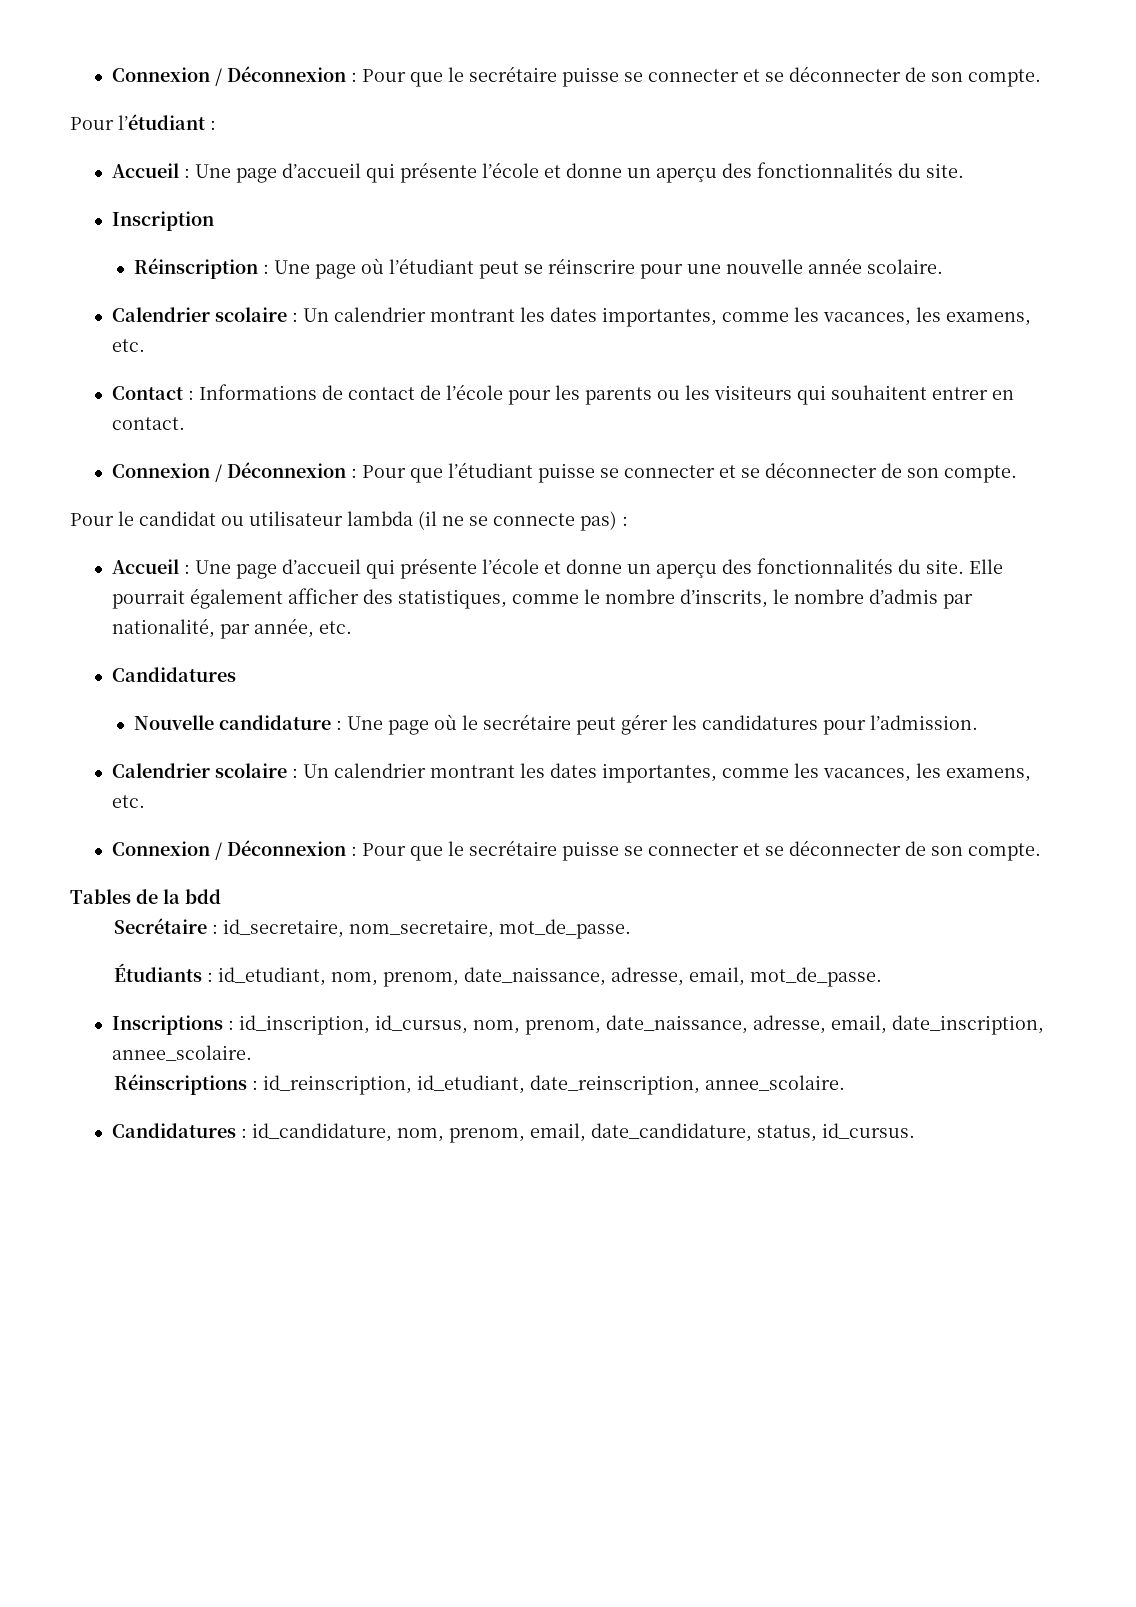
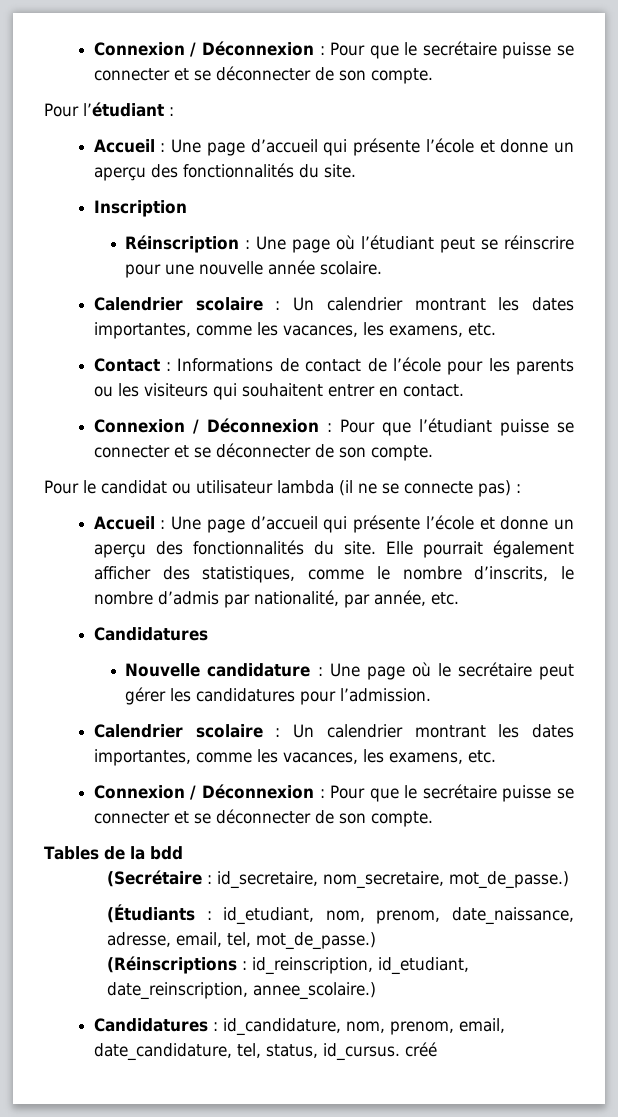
[113,918,207,934] Secrétaire -> [107,870,203,887] (Secrétaire
[498,919,631,939] [113,963,202,982] mot_de_passe. // Étudiants -> [449,871,570,889] [107,904,196,923] mot_de_passe.) // (Étudiants
[749,967,882,987] [111,1015,1044,1035] [111,1045,252,1061] [113,1074,247,1095] mot_de_passe. // Inscriptions : id_inscription, id_cursus, nom, prenom, date_naissance, adresse, email, date_inscription, annee_scolaire. // Réinscriptions -> [227,932,377,950] [107,956,238,974] tel, mot_de_passe.) // (Réinscriptions
[704,1075,845,1091] annee_scolaire. -> [253,982,377,1000] annee_scolaire.)
(752, 1132) none -> [236,1043,261,1058] tel,
(915, 1131) none -> [404,1042,437,1057] créé

